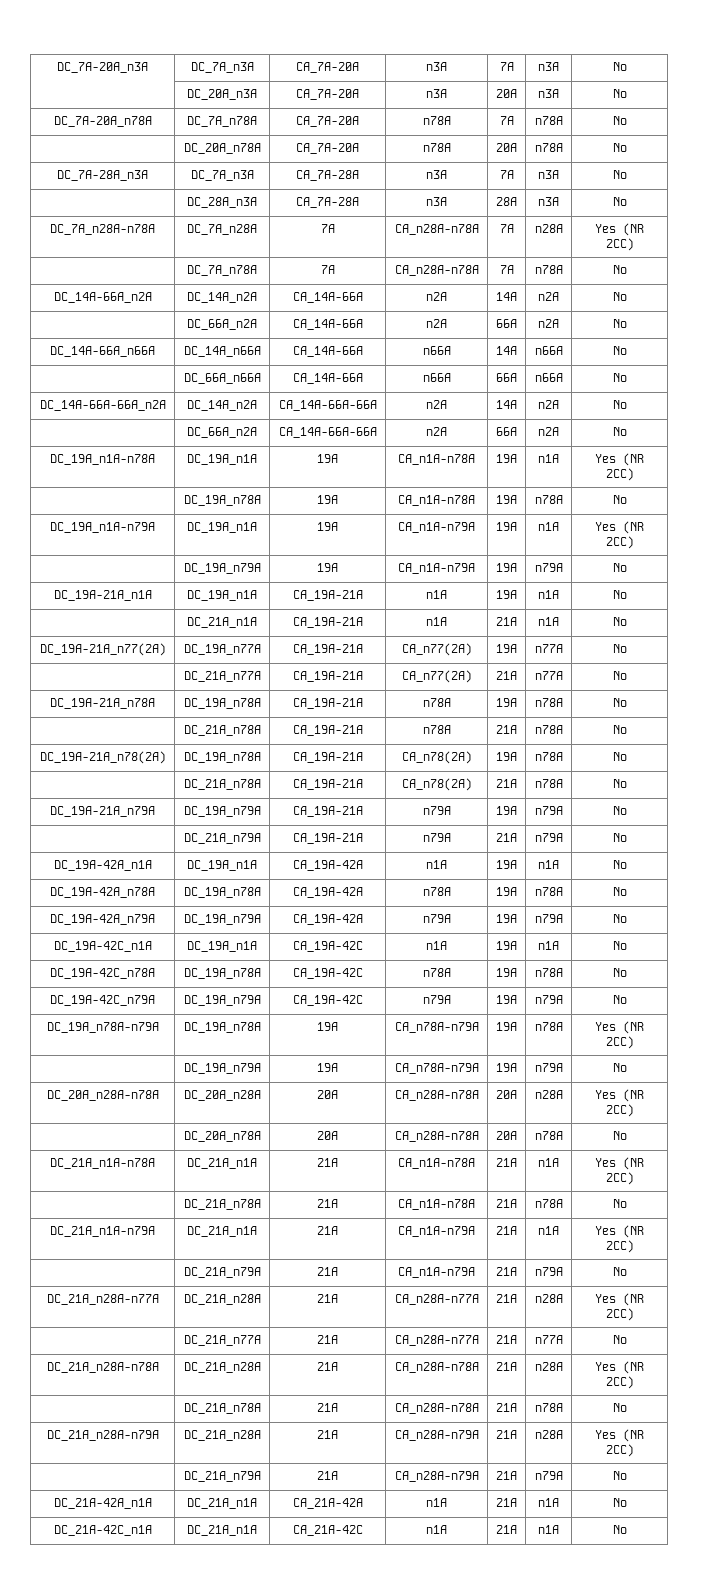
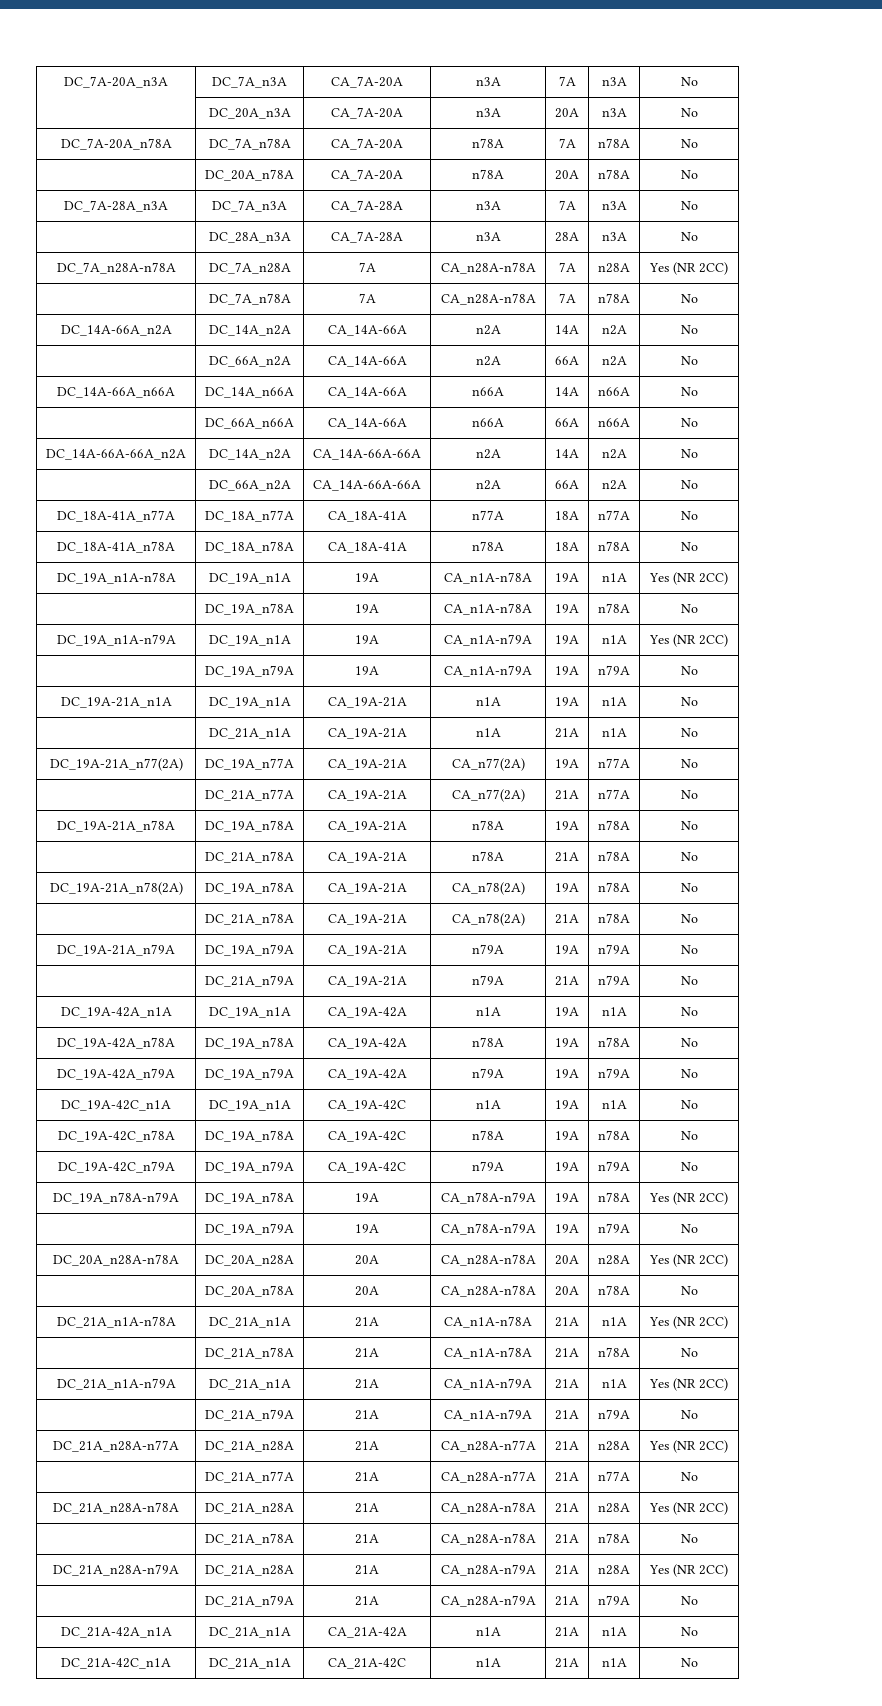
(627, 431) none -> [57,510,175,522] [204,510,294,522] [327,511,407,522] [472,510,504,520] [555,511,579,520] [598,510,630,520] [680,511,698,520] [57,541,175,553] [204,541,294,553] [327,542,407,553] [472,541,504,551] [555,542,579,551] [598,541,630,551] [680,542,698,551] // DC_18A-41A_n77A | DC_18A_n77A | CA_18A-41A | n77A | 18A | n77A | No // DC_18A-41A_n78A | DC_18A_n78A | CA_18A-41A | n78A | 18A | n78A | No

